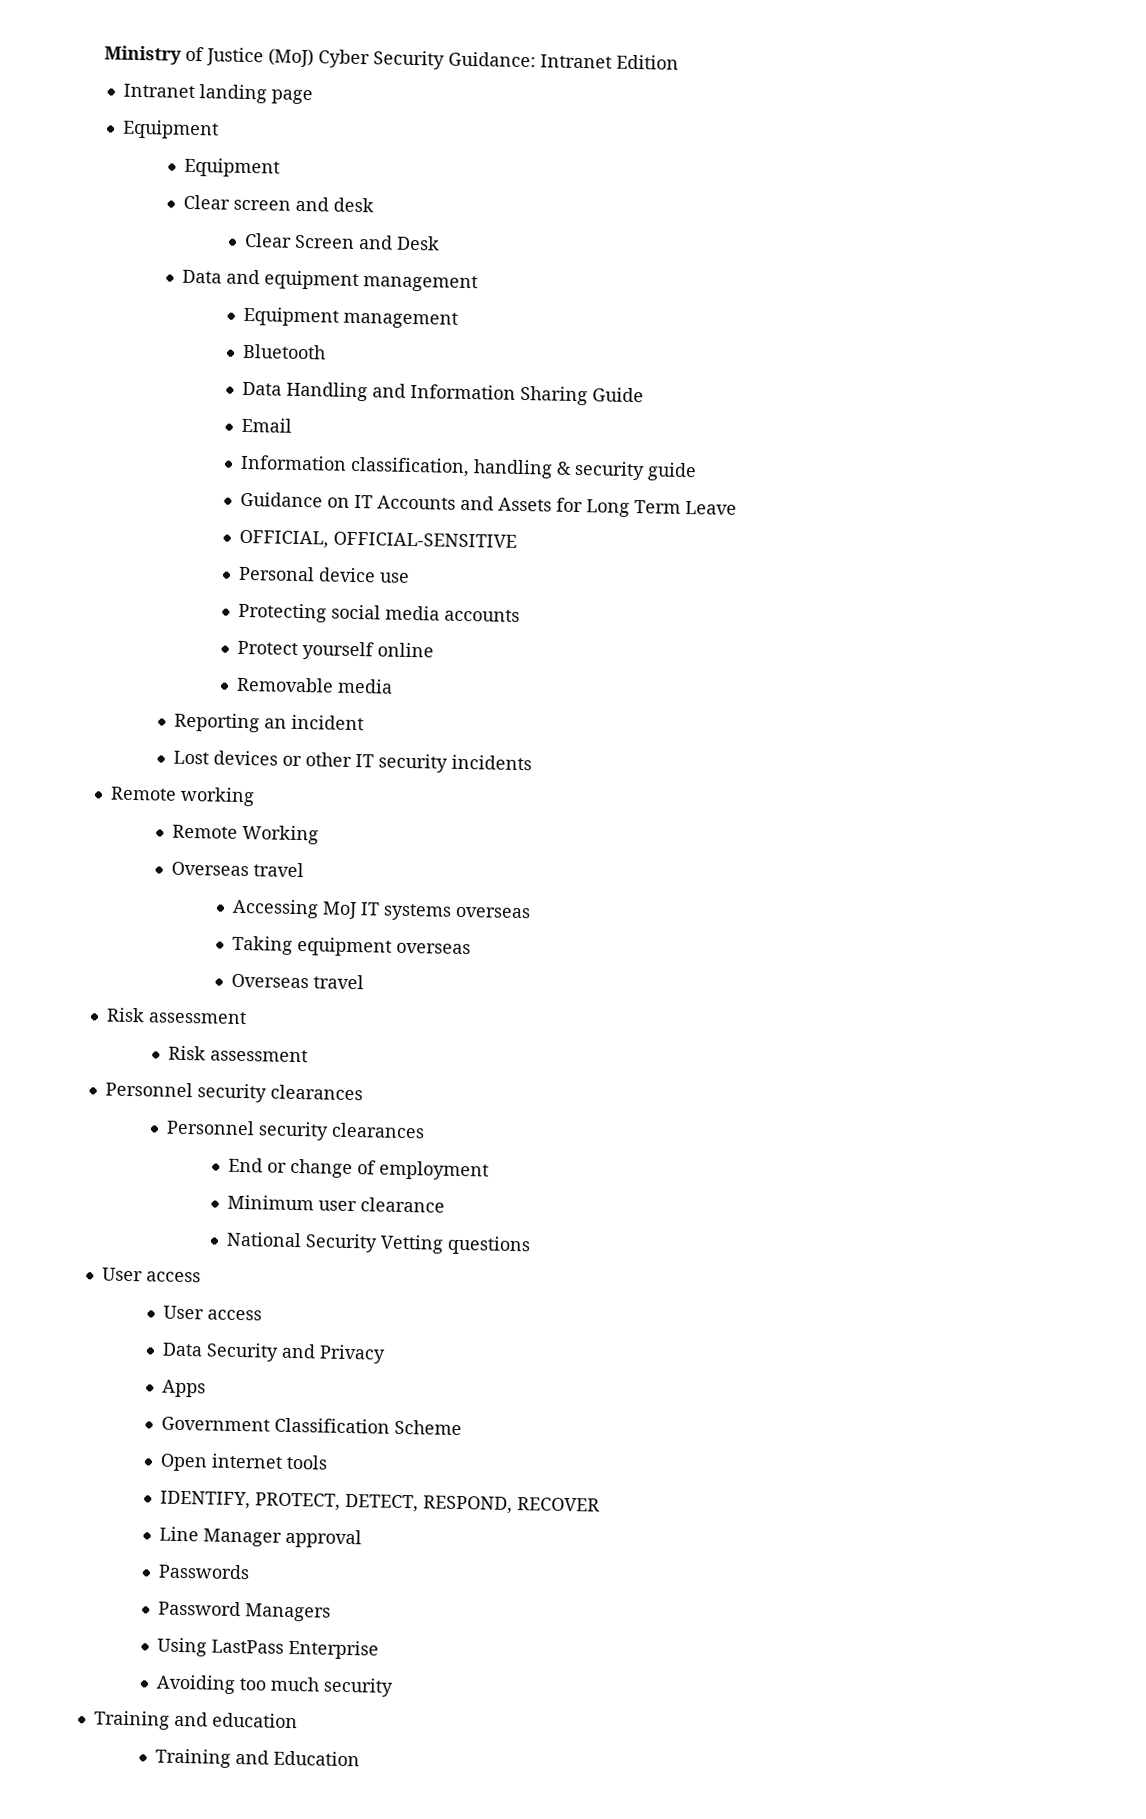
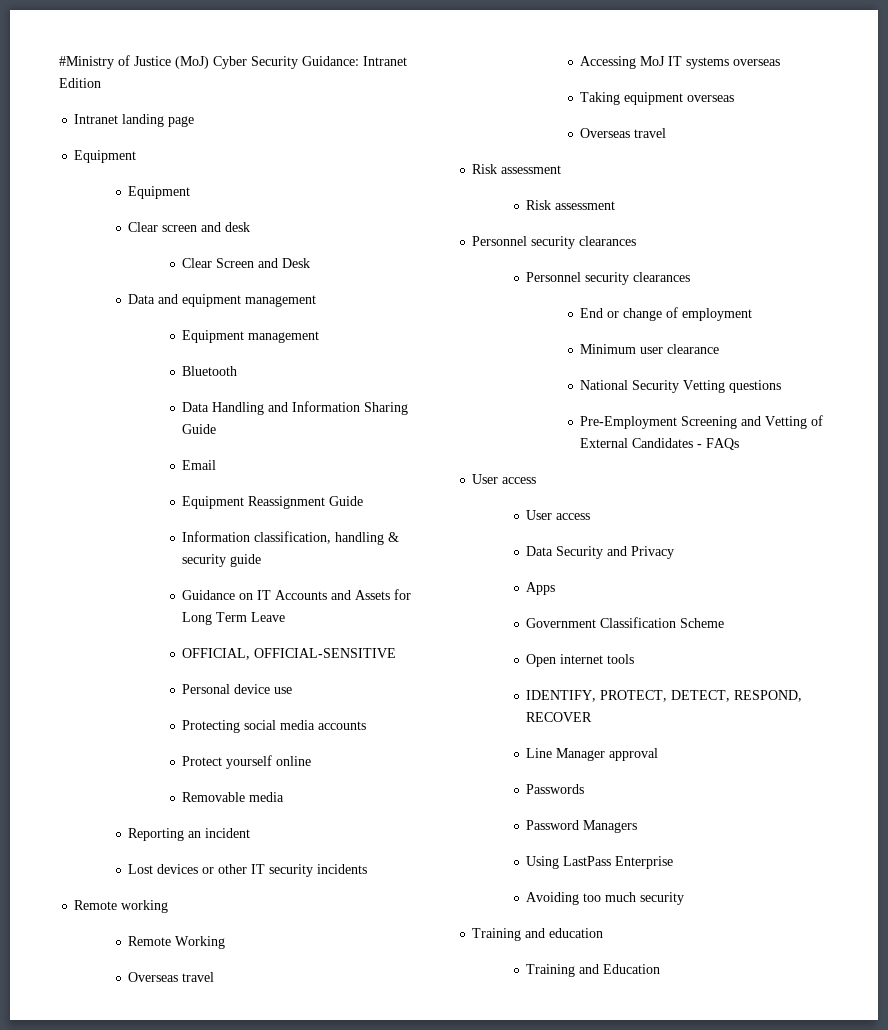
[104,45,182,65] Ministry -> [59,56,114,69] #Ministry
(293, 425) none -> [182,496,364,509] // Equipment Reassignment Guide
(532, 1245) none -> [580,415,824,429] [580,438,740,450] // Pre-Employment Screening and Vetting of External Candidates - FAQs

